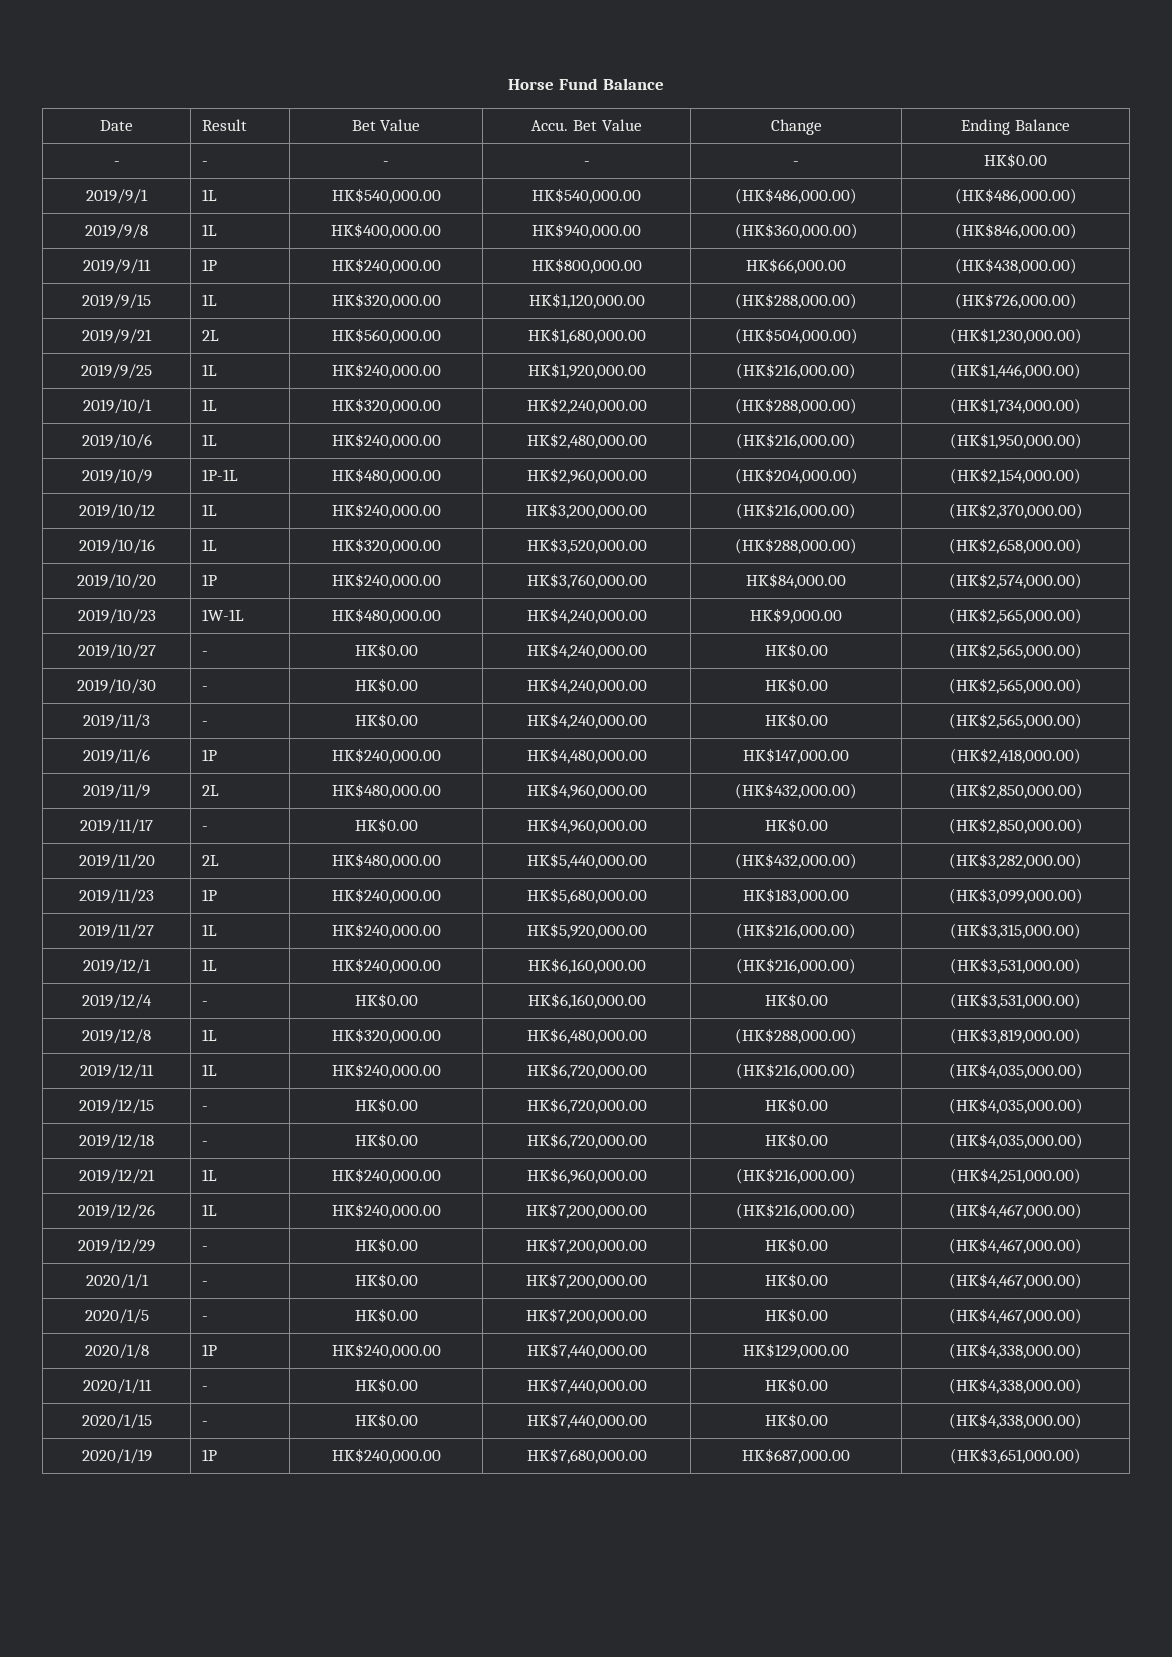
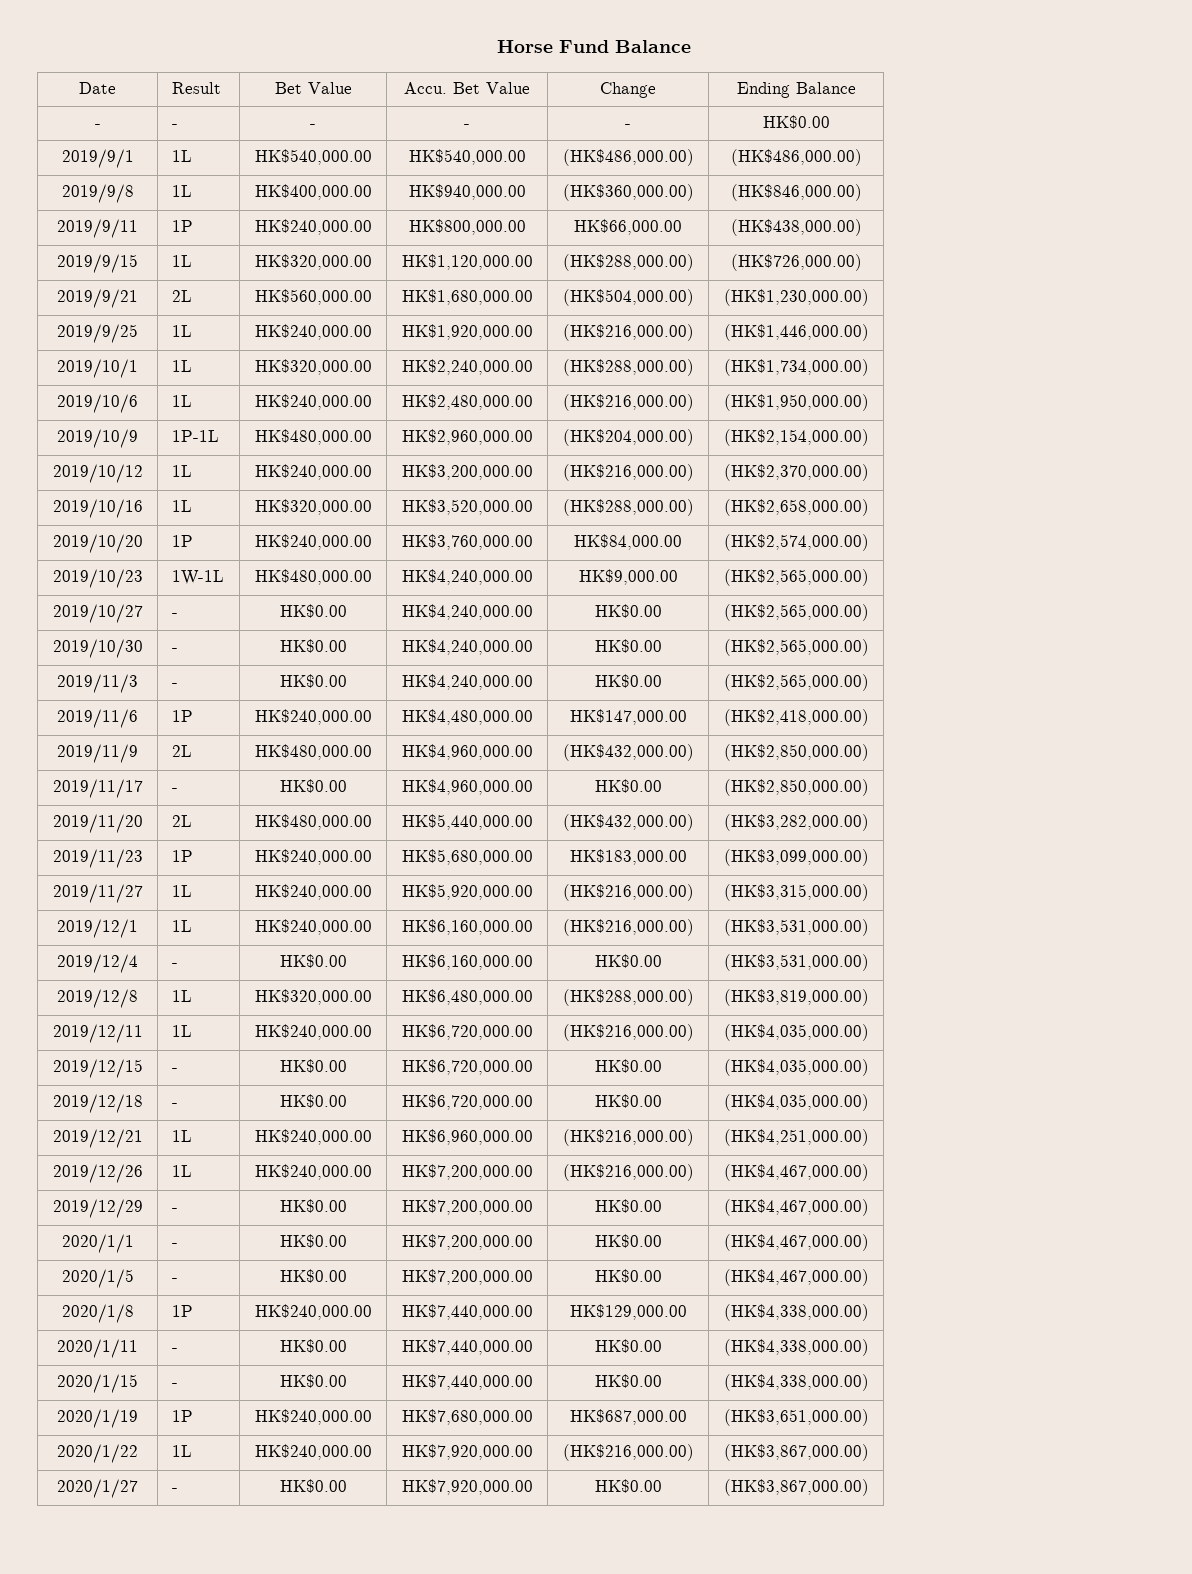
(1081, 1456) none -> [57,1444,138,1463] [171,1445,192,1457] [254,1444,372,1460] [401,1444,533,1460] [562,1444,694,1461] [723,1444,869,1461] [57,1479,138,1498] [171,1488,178,1492] [279,1479,347,1493] [401,1479,533,1495] [594,1479,662,1493] [723,1479,869,1496] // 2020/1/22 | 1L | HK$240,000.00 | HK$7,920,000.00 | (HK$216,000.00) | (HK$3,867,000.00) // 2020/1/27 | - | HK$0.00 | HK$7,920,000.00 | HK$0.00 | (HK$3,867,000.00)

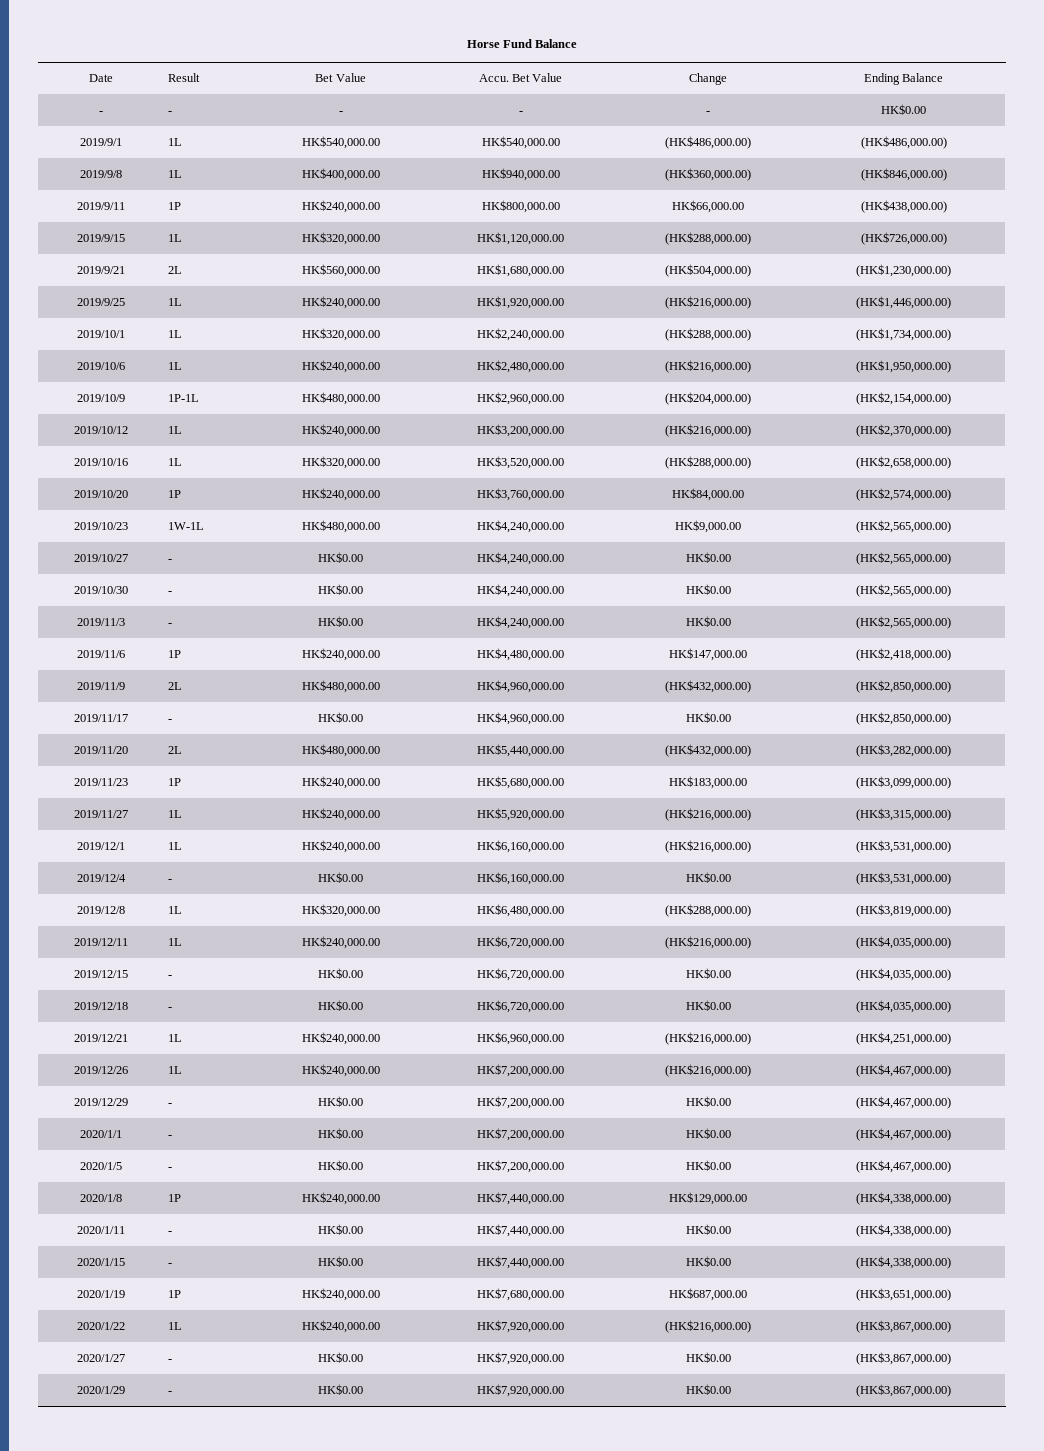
(869, 1487) none -> [77,1386,125,1394] [168,1391,173,1394] [318,1384,363,1395] [477,1384,564,1397] [685,1384,731,1395] [856,1384,951,1397] // 2020/1/29 | - | HK$0.00 | HK$7,920,000.00 | HK$0.00 | (HK$3,867,000.00)

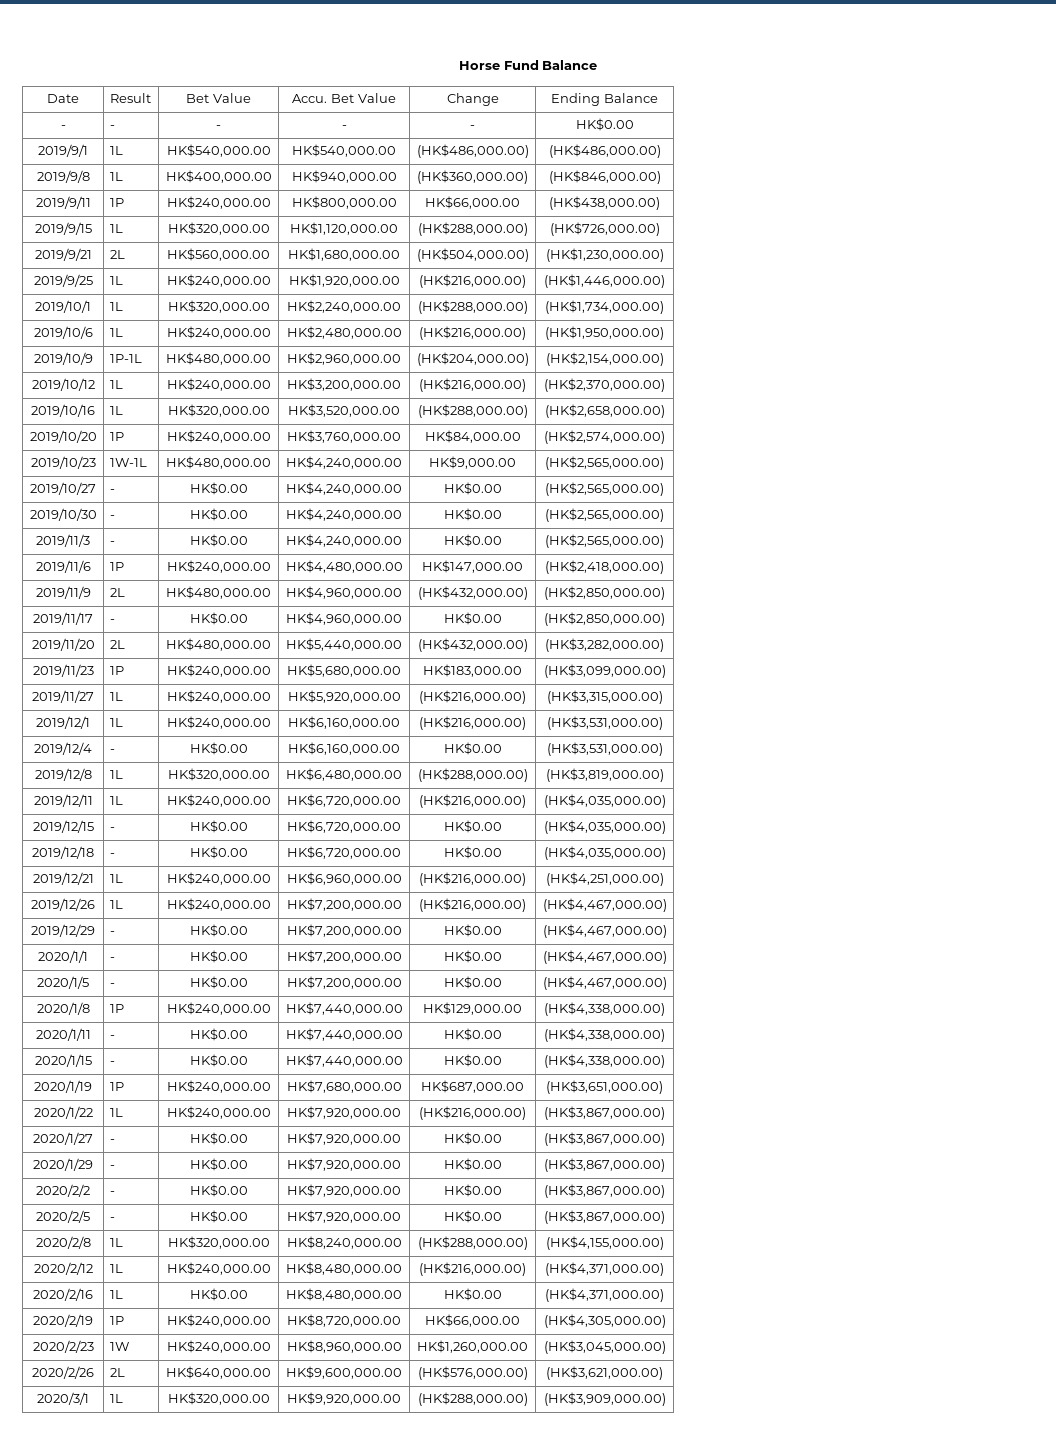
(951, 1390) none -> [36,1184,90,1197] [109,1191,115,1195] [189,1184,248,1197] [287,1184,401,1197] [443,1184,502,1197] [544,1184,665,1198] [36,1210,90,1223] [109,1217,115,1221] [189,1210,248,1223] [287,1210,401,1223] [443,1210,502,1223] [544,1210,665,1224] [35,1236,91,1249] [109,1238,123,1247] [167,1236,270,1249] [286,1236,402,1249] [417,1236,528,1250] [545,1236,664,1250] [33,1262,93,1275] [109,1264,123,1273] [166,1262,271,1275] [286,1262,402,1275] [419,1262,526,1276] [545,1262,664,1276] [33,1288,93,1301] [109,1290,123,1299] [189,1288,248,1301] [286,1288,402,1301] [443,1288,502,1301] [545,1288,664,1302] [33,1314,93,1327] [109,1316,124,1325] [166,1314,271,1327] [287,1314,401,1327] [425,1314,520,1327] [543,1314,666,1328] [32,1340,94,1353] [109,1342,129,1351] [166,1340,271,1353] [286,1340,402,1353] [417,1340,528,1353] [543,1340,666,1354] [32,1366,94,1379] [109,1368,125,1377] [166,1366,271,1379] [286,1366,402,1379] [417,1366,528,1380] [546,1366,663,1380] [37,1392,89,1405] [109,1394,123,1403] [167,1392,270,1405] [287,1392,401,1405] [417,1392,528,1406] [543,1392,666,1406] // 2020/2/2 | - | HK$0.00 | HK$7,920,000.00 | HK$0.00 | (HK$3,867,000.00) // 2020/2/5 | - | HK$0.00 | HK$7,920,000.00 | HK$0.00 | (HK$3,867,000.00) // 2020/2/8 | 1L | HK$320,000.00 | HK$8,240,000.00 | (HK$288,000.00) | (HK$4,155,000.00) // 2020/2/12 | 1L | HK$240,000.00 | HK$8,480,000.00 | (HK$216,000.00) | (HK$4,371,000.00) // 2020/2/16 | 1L | HK$0.00 | HK$8,480,000.00 | HK$0.00 | (HK$4,371,000.00) // 2020/2/19 | 1P | HK$240,000.00 | HK$8,720,000.00 | HK$66,000.00 | (HK$4,305,000.00) // 2020/2/23 | 1W | HK$240,000.00 | HK$8,960,000.00 | HK$1,260,000.00 | (HK$3,045,000.00) // 2020/2/26 | 2L | HK$640,000.00 | HK$9,600,000.00 | (HK$576,000.00) | (HK$3,621,000.00) // 2020/3/1 | 1L | HK$320,000.00 | HK$9,920,000.00 | (HK$288,000.00) | (HK$3,909,000.00)

